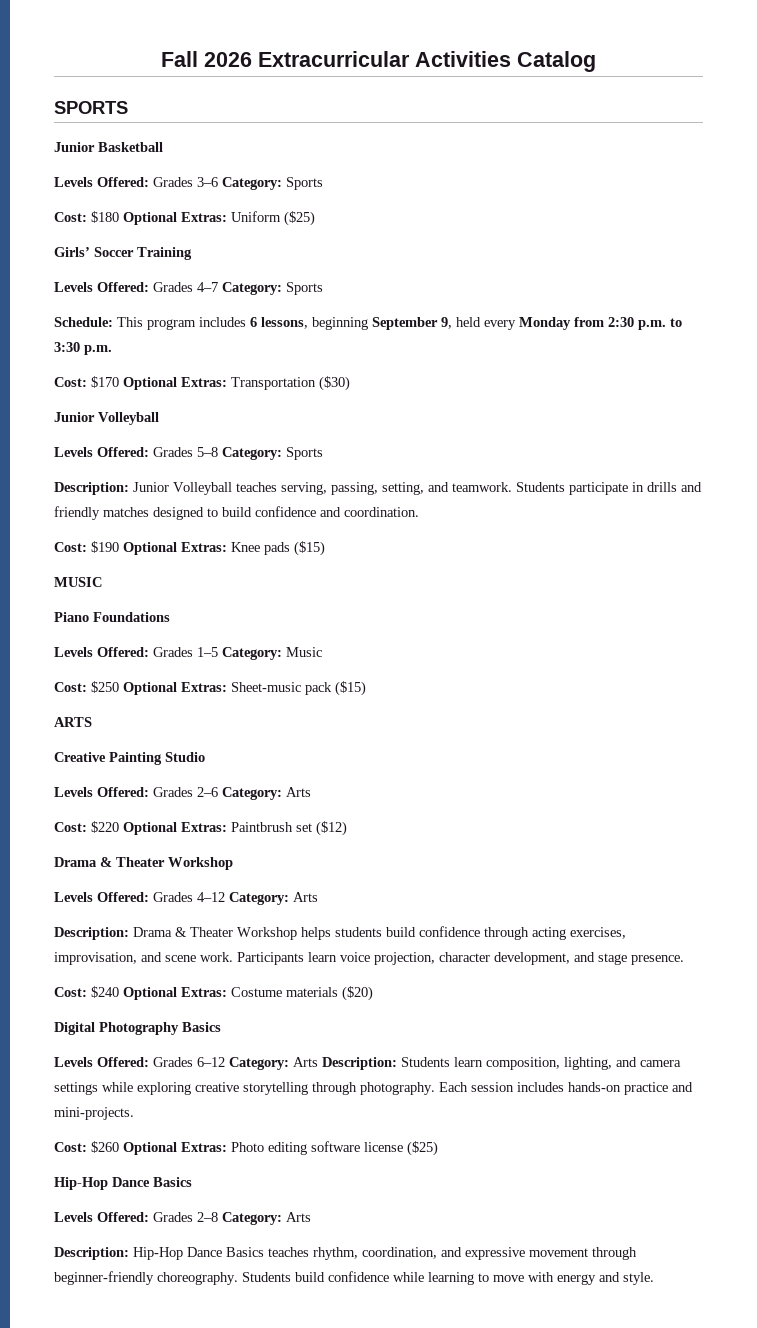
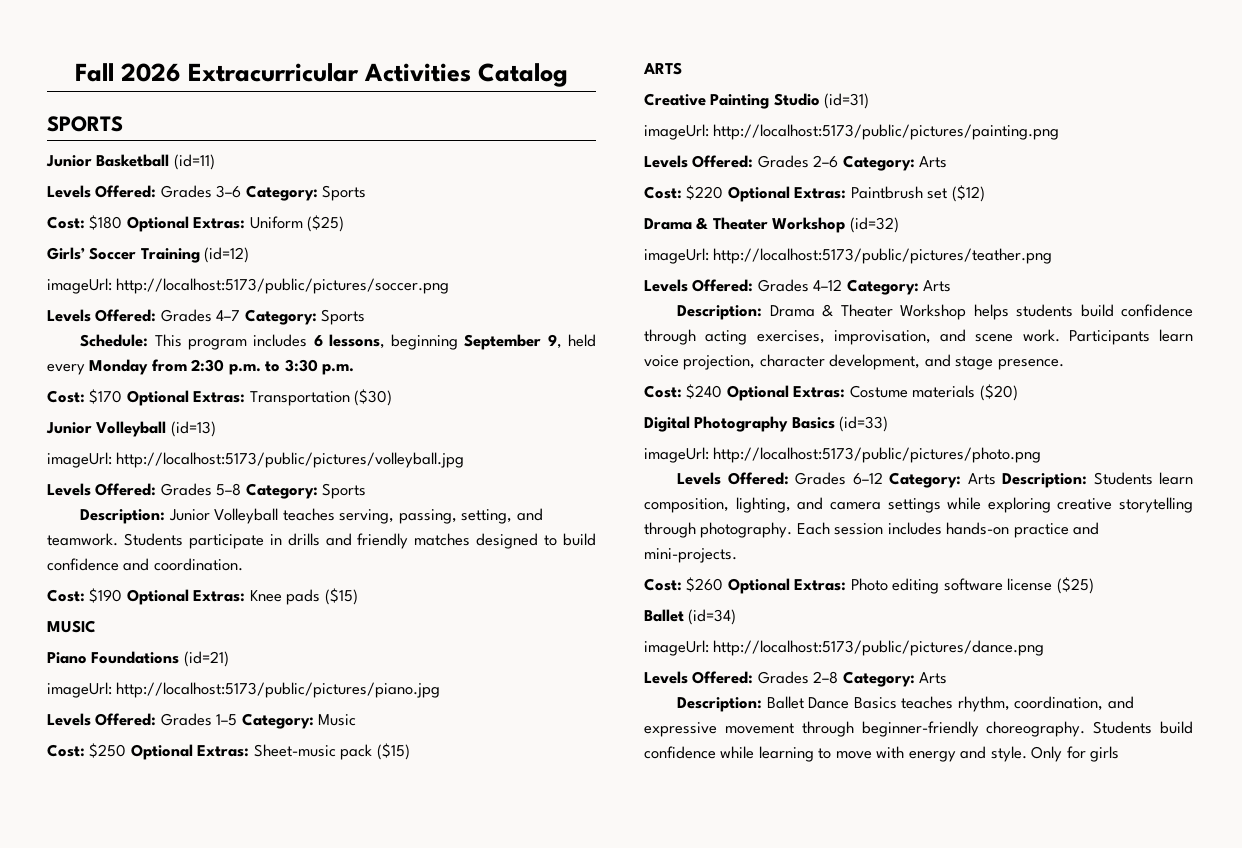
(163, 147) none -> [173,154,215,170] (id=11)
(192, 253) none -> [204,247,250,263] [47,278,450,294] (id=12) // imageUrl: http://localhost:5173/public/pictures/soccer.png
(159, 418) none -> [170,421,216,437] [47,452,465,468] (id=13) // imageUrl: http://localhost:5173/public/pictures/volleyball.jpg
(170, 617) none -> [183,651,229,667] [47,682,441,698] (id=21) // imageUrl: http://localhost:5173/public/pictures/piano.jpg
(205, 757) none -> [824,93,870,109] [644,124,1060,140] (id=31) // imageUrl: http://localhost:5173/public/pictures/painting.png
(233, 863) none -> [849,217,899,233] [644,248,1053,264] (id=32) // imageUrl: http://localhost:5173/public/pictures/teather.png
(221, 1027) none -> [839,416,889,432] [644,447,1042,463] (id=33) // imageUrl: http://localhost:5173/public/pictures/photo.png
[54,1177,192,1190] Hip-Hop Dance Basics -> [644,609,737,625] [644,640,1045,656] Ballet (id=34) // imageUrl: http://localhost:5173/public/pictures/dance.png
[133,1247,183,1260] Hip-Hop -> [766,696,804,709] Ballet
(654, 1278) none -> [1031,746,1120,762] Only for girls

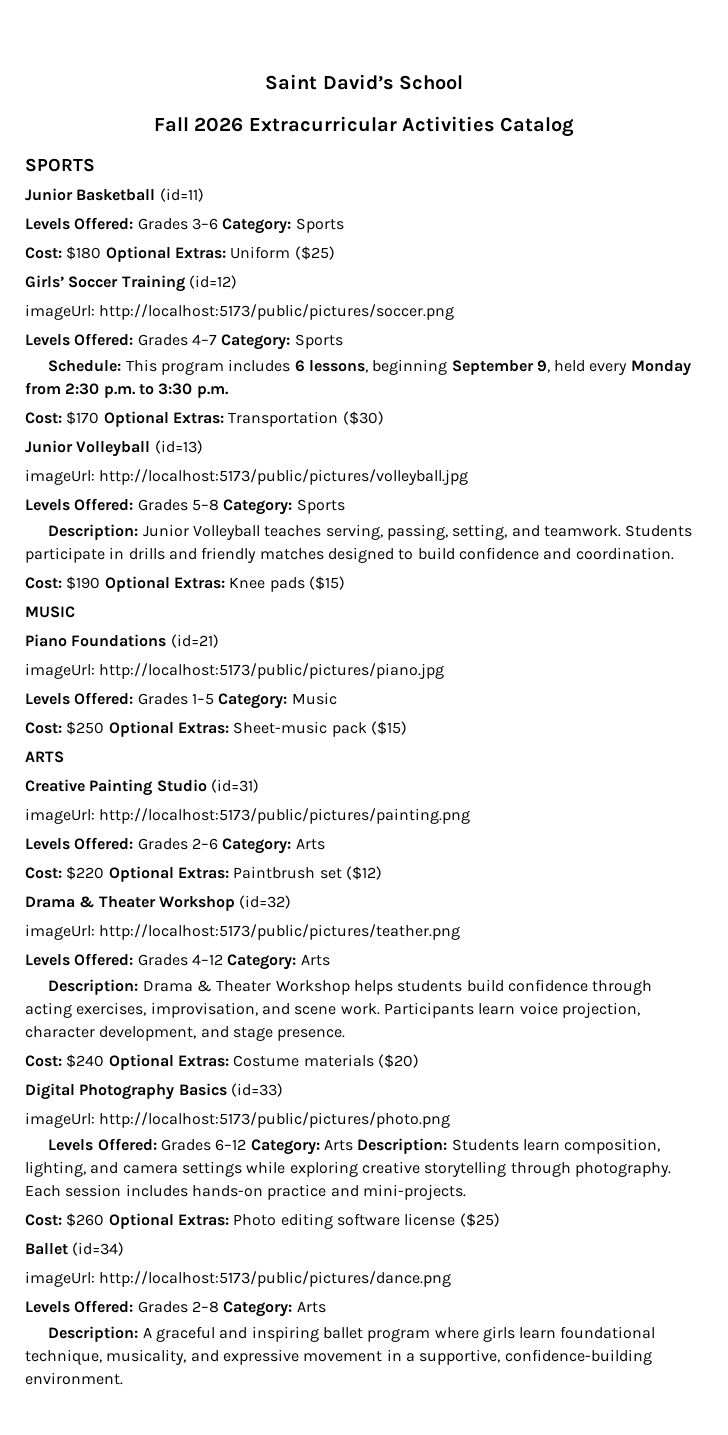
(74, 72) none -> [265,74,463,90] Saint David’s School //
[766,696,1134,712] [644,721,1193,737] [644,746,1120,762] Ballet Dance Basics teaches rhythm, coordination, and expressive movement through beginner-friendly choreography. Students build confidence while learning to move with energy and style. Only for girls -> [142,1326,656,1342] [25,1349,652,1365] [25,1372,123,1385] A graceful and inspiring ballet program where girls learn foundational technique, musicality, and expressive movement in a supportive, confidence-building environment.

